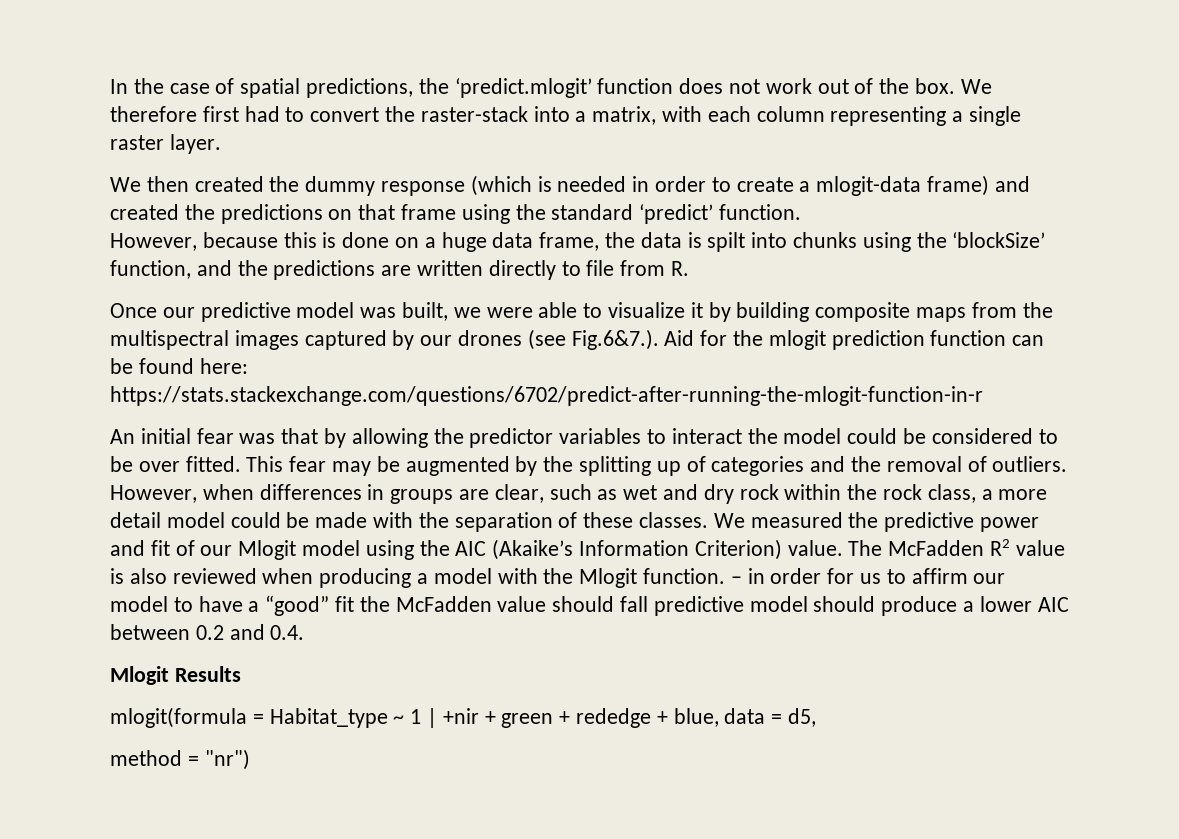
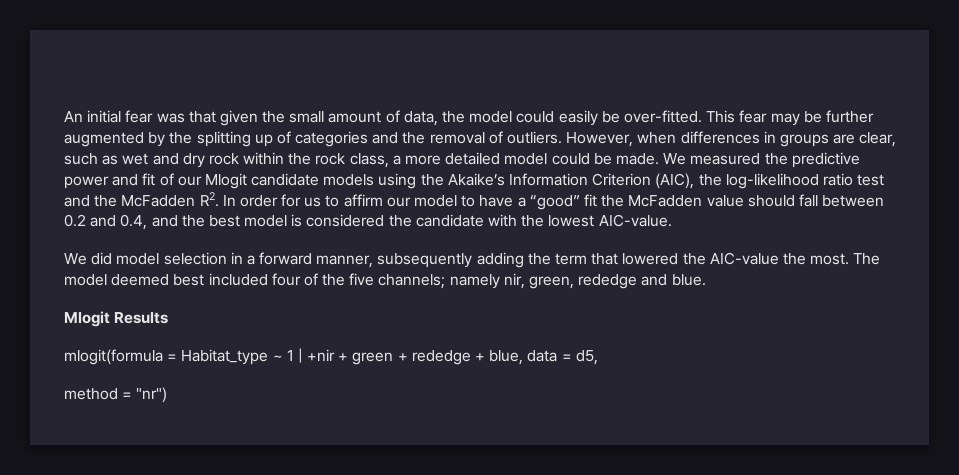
[110,78,992,98] [110,106,1022,126] [110,134,221,154] [110,175,1030,196] [110,204,802,224] [110,232,1046,252] [110,260,690,280] [110,302,1053,322] [110,329,1045,350] [110,358,248,374] [110,386,983,406] In the case of spatial predictions, the ‘predict.mlogit’ function does not work out of the box. We therefore first had to convert the raster-stack into a matrix, with each column representing a single raster layer. // We then created the dummy response (which is needed in order to create a mlogit-data frame) and created the predictions on that frame using the standard ‘predict’ function. // However, because this is done on a huge data frame, the data is spilt into chunks using the ‘blockSize’ function, and the predictions are written directly to file from R. // Once our predictive model was built, we were able to visualize it by building composite maps from the multispectral images captured by our drones (see Fig.6&7.). Aid for the mlogit prediction function can be found here: https://stats.stackexchange.com/questions/6702/predict-after-running-the-mlogit-function-in-r // -> (64, 116) none
[324,428,1058,448] [110,456,241,472] by allowing the predictor variables to interact the model could be considered to be over fitted. -> [219,110,702,126] given the small amount of data, the model could easily be over-fitted.
(400, 464) none -> [825,110,874,123] further
[110,512,709,532] detail model could be made with the separation of these classes. -> [445,152,659,165] detailed model could be made.
[302,539,1065,560] [110,568,765,588] model using the AIC (Akaike’s Information Criterion) value. The McFadden R2 value is also reviewed when producing a model with the Mlogit function. – in -> [251,173,885,189] [64,192,236,207] candidate models using the Akaike’s Information Criterion (AIC), the log-likelihood ratio test and the McFadden R2. In
[653,596,1069,616] [110,624,305,640] predictive model should produce a lower AIC between 0.2 and 0.4. -> [822,195,885,207] [64,214,672,230] [64,252,881,268] [64,273,706,289] between 0.2 and 0.4, and the best model is considered the candidate with the lowest AIC-value. // We did model selection in a forward manner, subsequently adding the term that lowered the AIC-value the most. The model deemed best included four of the five channels; namely nir, green, rededge and blue.

